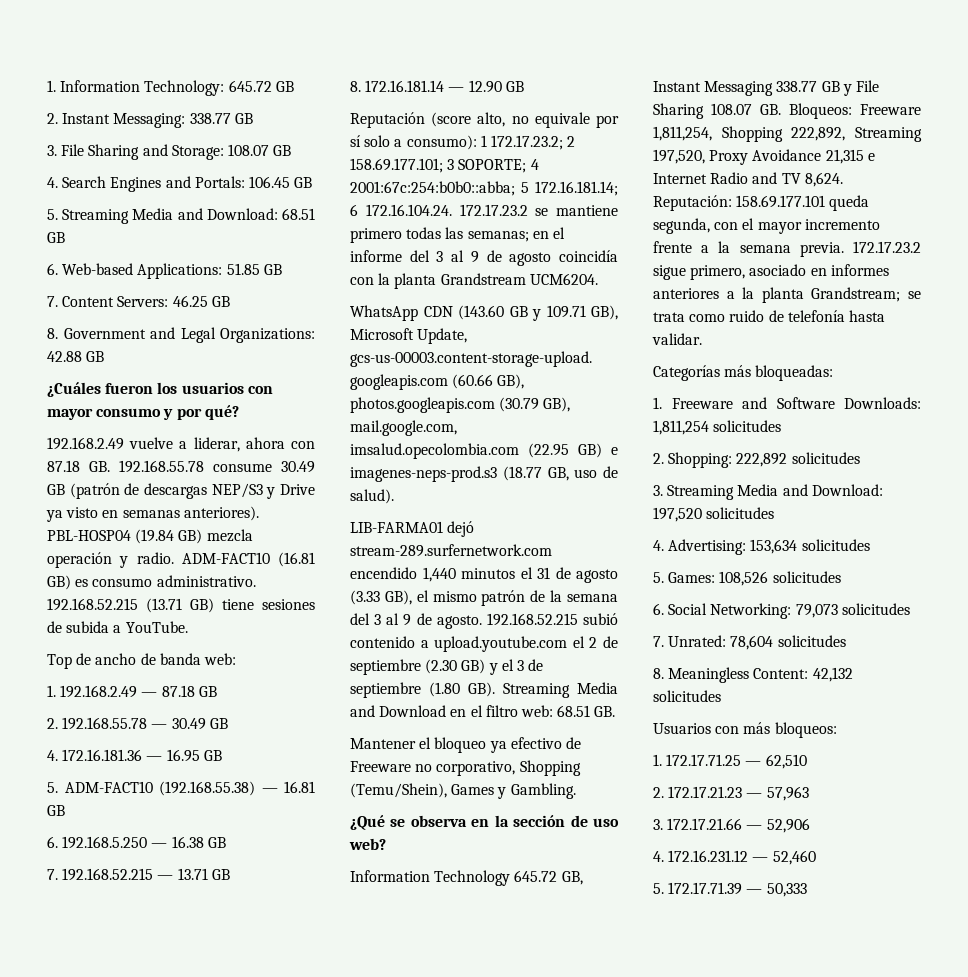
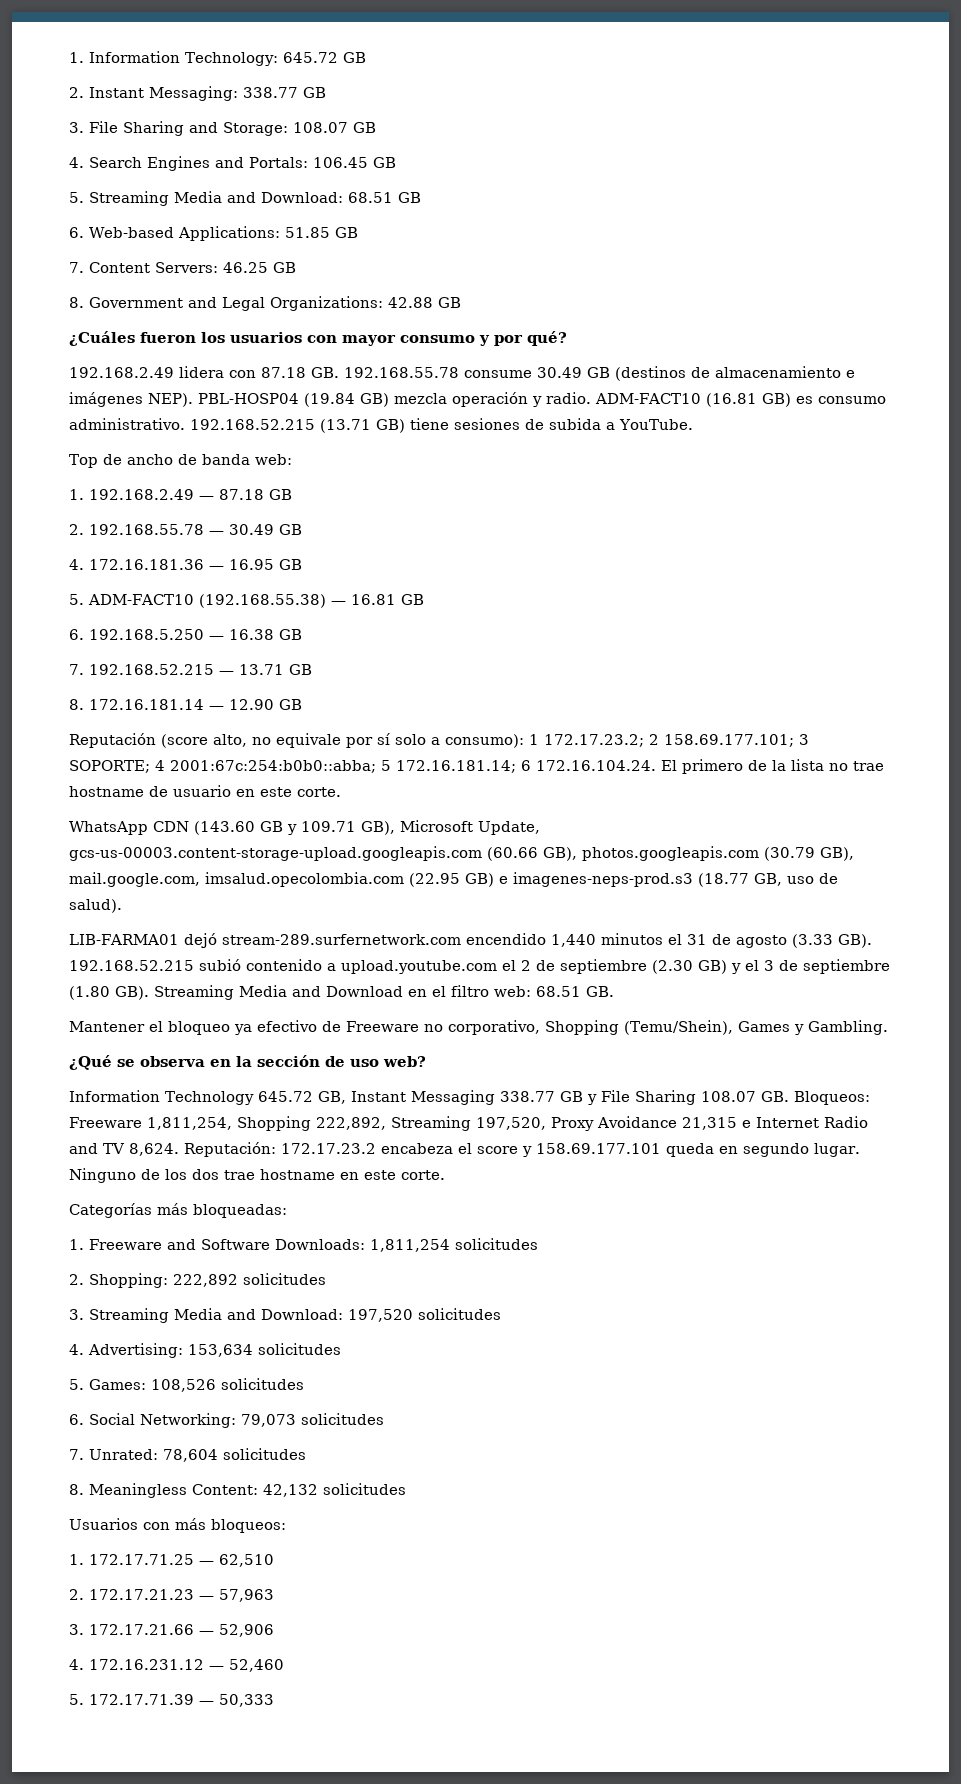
[129,437,285,452] vuelve a liderar, ahora -> [179,366,224,378] lidera
[69,483,315,499] [46,506,259,522] (patrón de descargas NEP/S3 y Drive ya visto en semanas anteriores). -> [615,366,855,381] [69,392,193,407] (destinos de almacenamiento e imágenes NEP).
[459,204,618,216] [350,227,565,243] [350,250,618,266] [350,273,598,289] 172.17.23.2 se mantiene primero todas las semanas; en el informe del 3 al 9 de agosto coincidía con la planta Grandstream UCM6204. -> [661,759,884,774] [69,785,341,797] El primero de la lista no trae hostname de usuario en este corte.
[384,590,618,606] [350,613,482,629] GB), el mismo patrón de la semana del 3 al 9 de agosto. -> [837,934,872,948] GB).
[736,195,870,211] [653,218,880,234] [653,241,921,257] [653,264,889,280] [653,287,921,303] [653,310,885,322] [652,333,702,345] 158.69.177.101 queda segunda, con el mayor incremento frente a la semana previa. 172.17.23.2 sigue primero, asociado en informes anteriores a la planta Grandstream; se trata como ruido de telefonía hasta validar. -> [281,1143,860,1157] [69,1168,445,1183] 172.17.23.2 encabeza el score y 158.69.177.101 queda en segundo lugar. Ninguno de los dos trae hostname en este corte.

